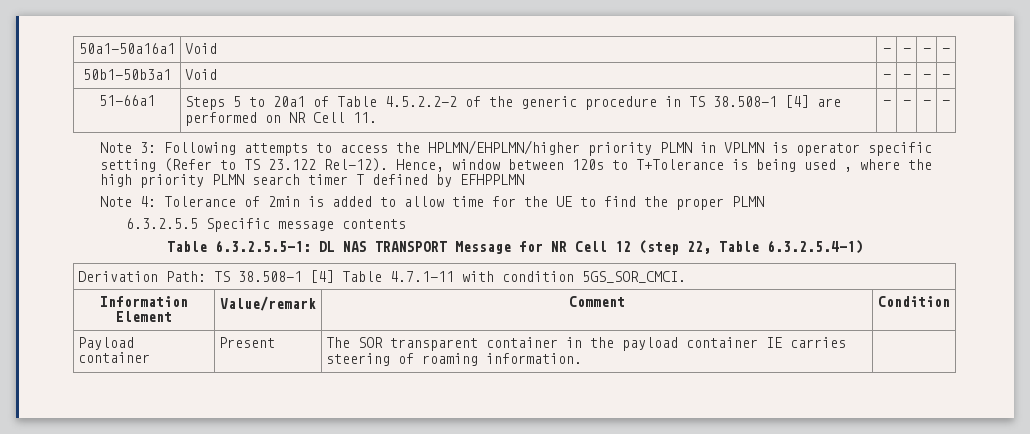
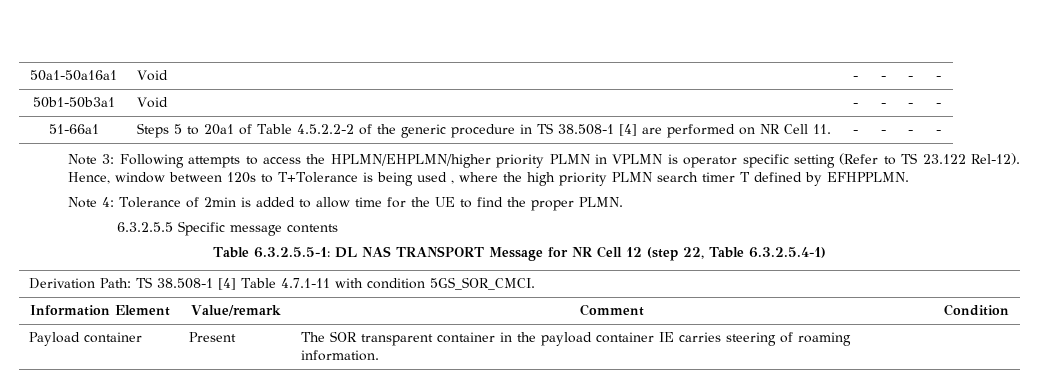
[459,174,524,185] EFHPPLMN -> [826,172,909,182] EFHPPLMN.
[731,196,764,207] PLMN -> [578,197,623,207] PLMN.

